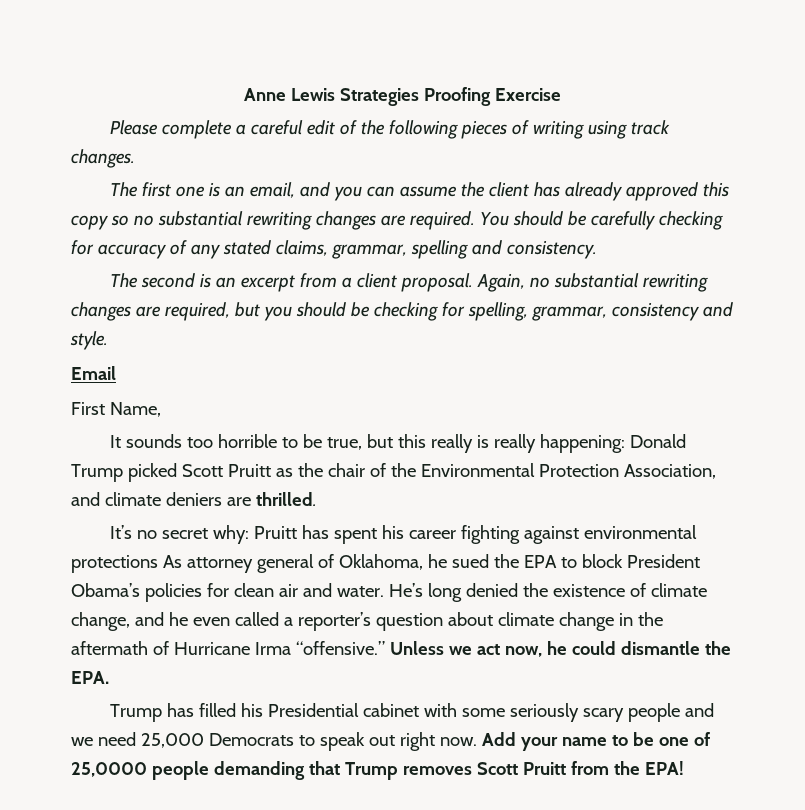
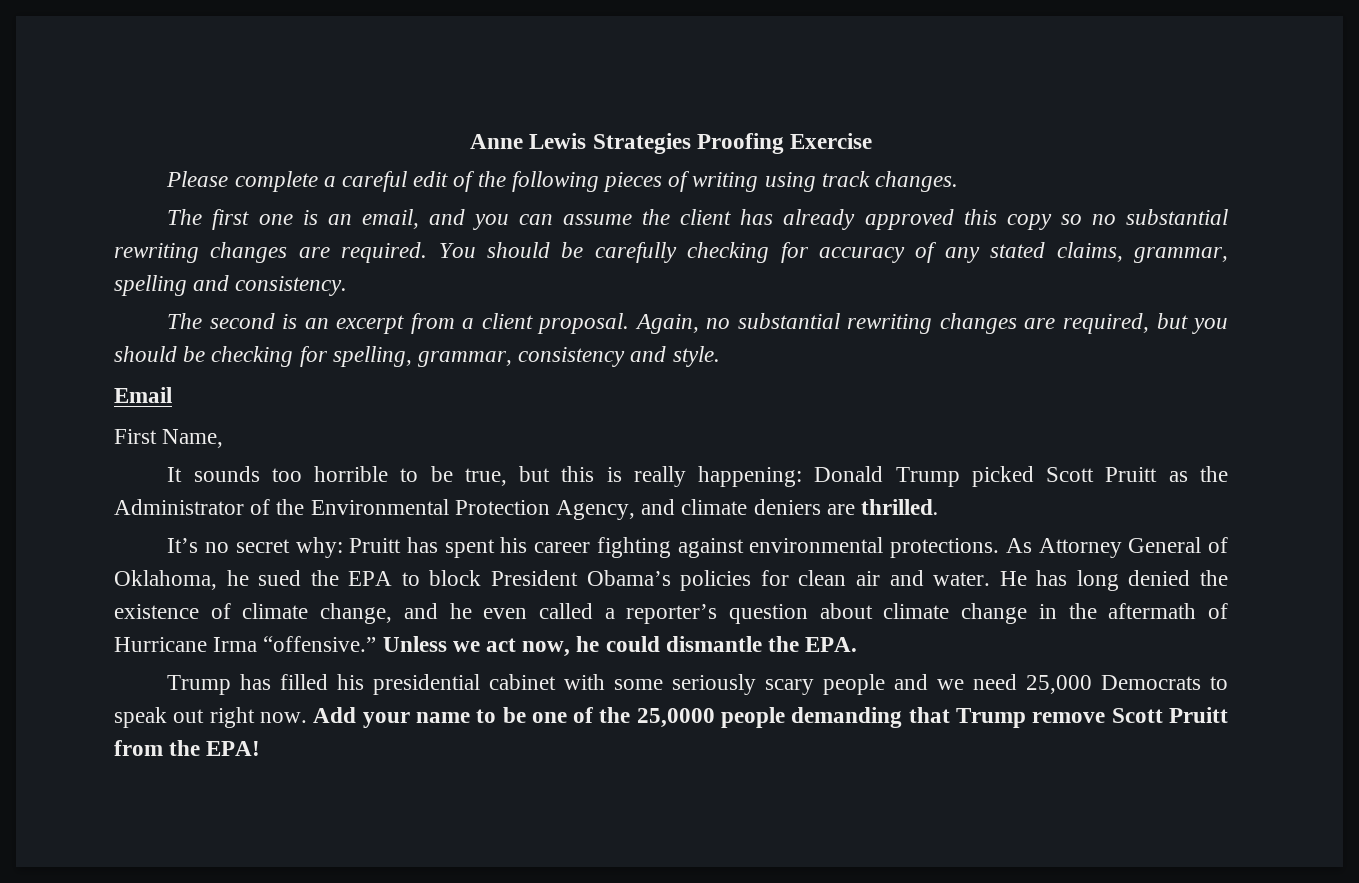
[431,434,474,453] really -> (595, 474) none
[327,463,365,477] chair -> [114,499,244,515] Administrator
[623,464,716,479] Association, -> [556,500,636,520] Agency,
[71,554,314,573] protections As attorney general -> [890,537,1202,558] protections. As Attorney General
[388,583,423,597] He’s -> [999,570,1068,586] He has
[268,703,360,717] Presidential -> [373,674,481,695] presidential
(710, 739) none -> [599,707,631,723] the
[402,766,472,775] removes -> [1032,712,1106,723] remove

